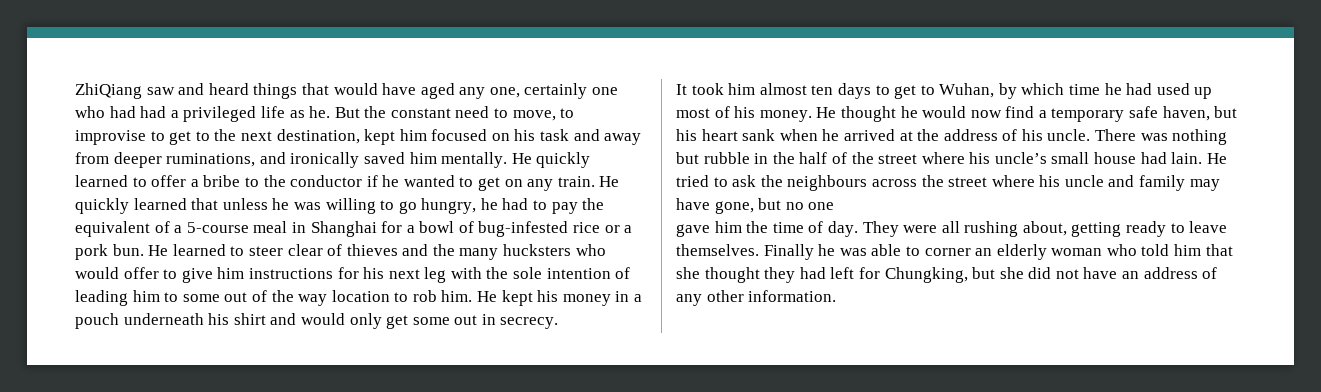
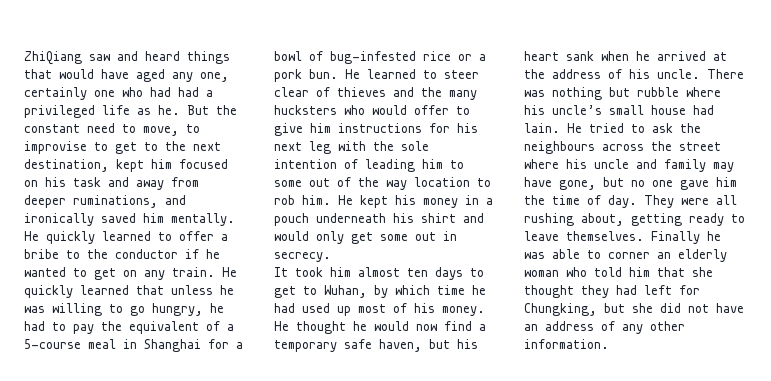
[754,152,918,164] in the half of the street -> (679, 92) none
(835, 206) // -> (673, 183) none

